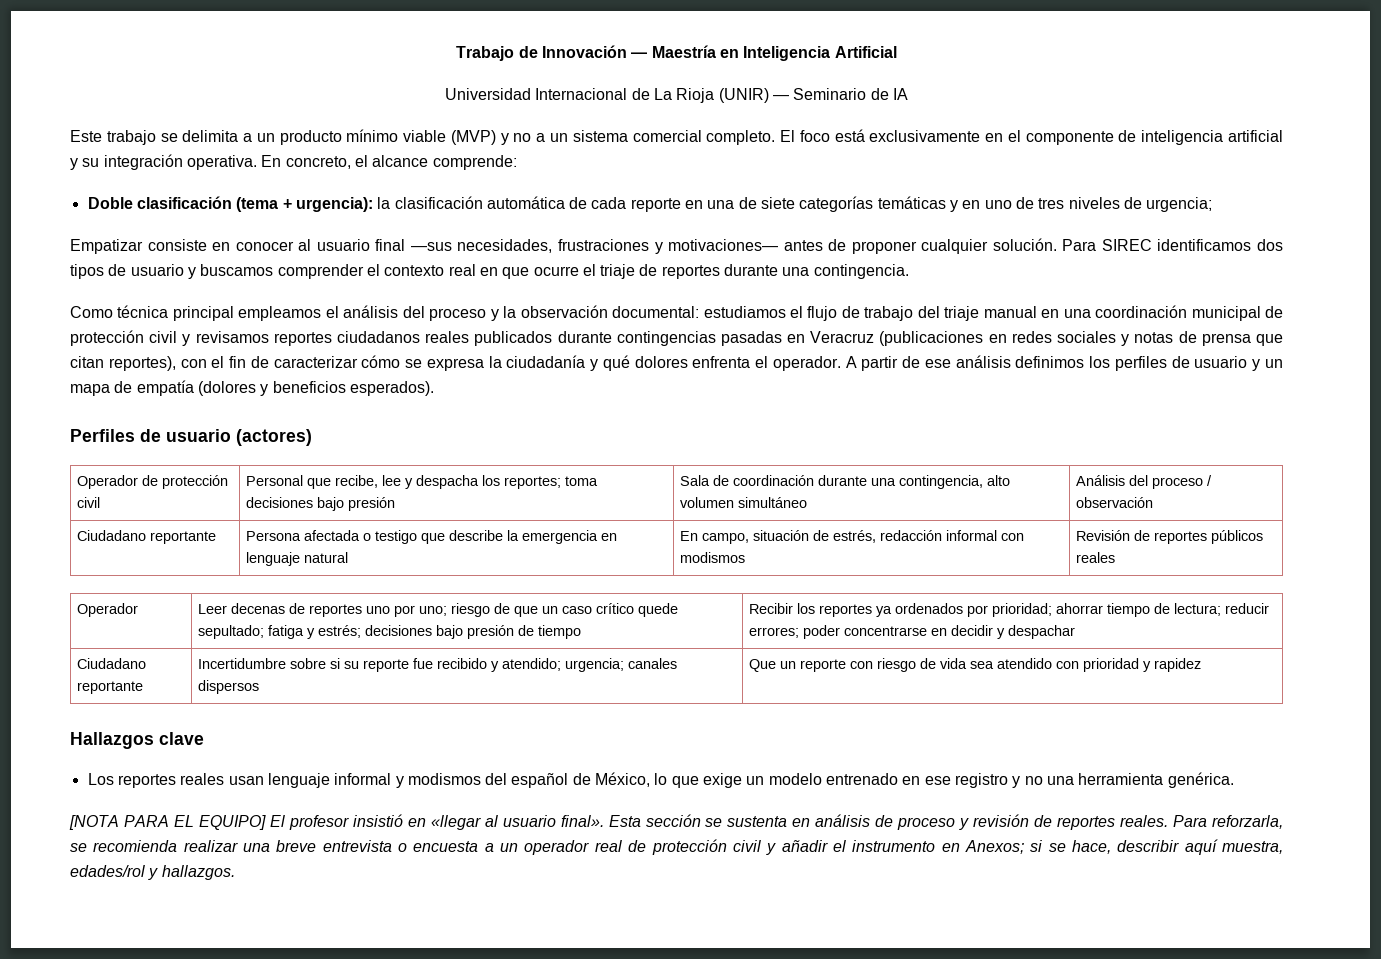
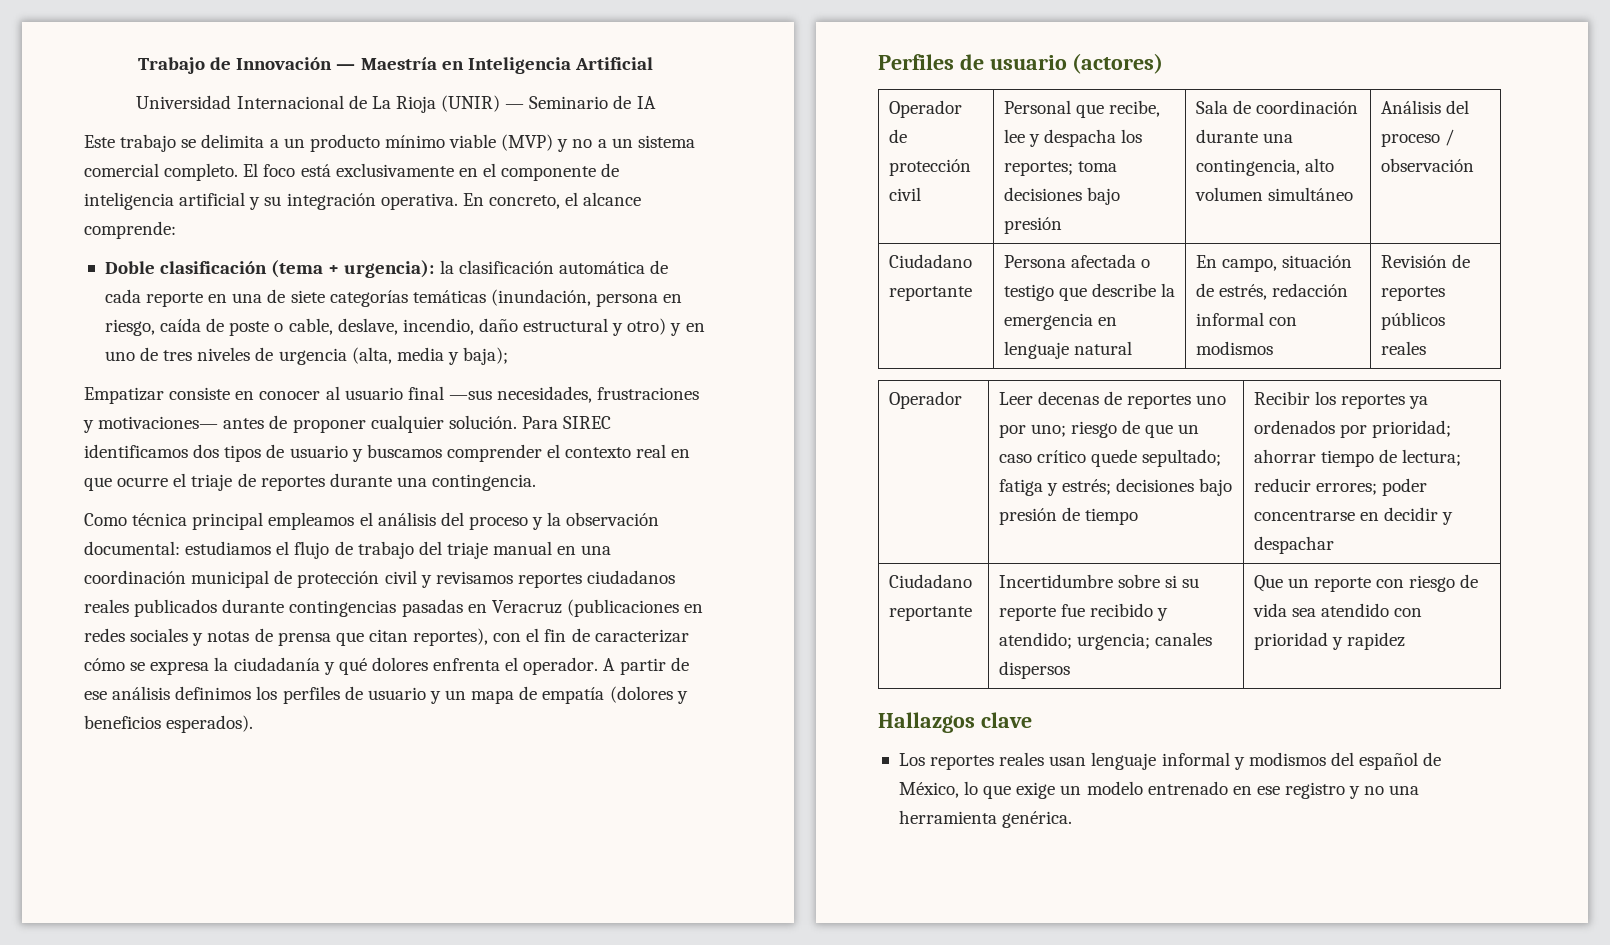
(946, 202) none -> [490,289,683,307] [104,318,667,336] (inundación, persona en riesgo, caída de poste o cable, deslave, incendio, daño estructural y otro)
[1146,197,1213,212] urgencia; -> [278,347,509,365] urgencia (alta, media y baja);
[69,814,1283,830] [70,839,1283,855] [70,865,235,880] // [NOTA PARA EL EQUIPO] El profesor insistió en «llegar al usuario final». Esta sección se sustenta en análisis de proceso y revisión de reportes reales. Para reforzarla, se recomienda realizar una breve entrevista o encuesta a un operador real de protección civil y añadir el instrumento en Anexos; si se hace, describir aquí muestra, edades/rol y hallazgos. -> (1073, 819) none

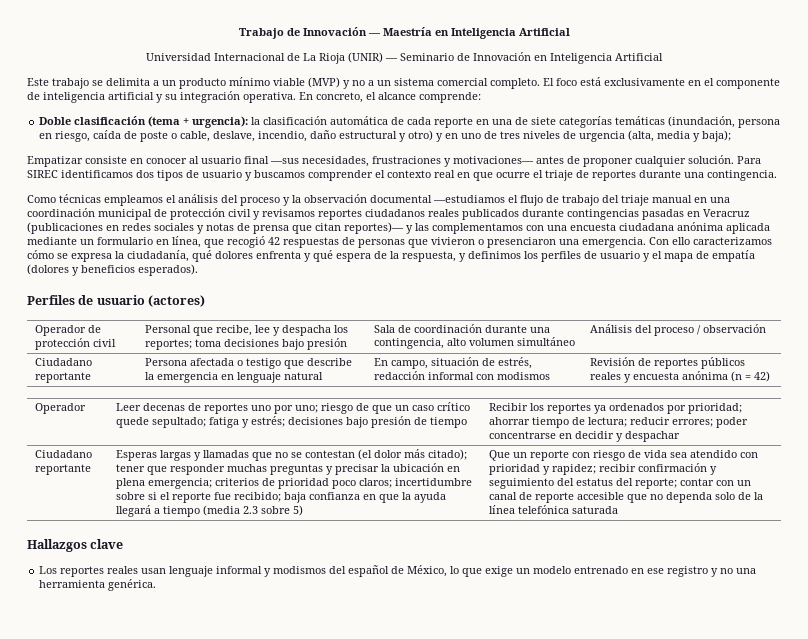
[636,96,656,109] IA -> [473,52,663,64] Innovación en Inteligencia Artificial
[132,512,264,530] técnica principal -> [59,194,101,203] técnicas
[84,541,272,555] documental: estudiamos -> [370,195,505,203] documental —estudiamos
[413,628,689,646] reportes), con el fin de caracterizar -> [344,222,770,234] [27,236,772,248] reportes)— y las complementamos con una encuesta ciudadana anónima aplicada mediante un formulario en línea, que recogió 42 respuestas de personas que vivieron o presenciaron una emergencia. Con ello caracterizamos
[233,657,335,675] ciudadanía y -> [127,250,189,262] ciudadanía,
[505,657,689,675] [84,686,171,700] el operador. A partir de ese análisis -> [304,250,466,262] y qué espera de la respuesta, y
[445,690,467,700] un -> [652,251,662,259] el
(1426, 348) none -> [623,371,770,383] y encuesta anónima (n = 42)
[998,574,1113,588] Incertidumbre -> [115,449,467,461] [115,463,460,475] [115,478,472,489] Esperas largas y llamadas que no se contestan (el dolor más citado); tener que responder muchas preguntas y precisar la ubicación en plena emergencia; criterios de prioridad poco claros; incertidumbre
[1181,578,1199,588] su -> [159,492,170,500] el
[1089,603,1168,621] [998,632,1212,650] [998,661,1070,679] recibido y atendido; urgencia; canales dispersos -> [233,492,446,503] [115,505,303,517] recibido; baja confianza en que la ayuda llegará a tiempo (media 2.3 sobre 5)
[1346,632,1405,650] rapidez -> [551,463,717,475] [488,478,751,489] [488,492,763,503] [488,505,618,514] rapidez; recibir confirmación y seguimiento del estatus del reporte; contar con un canal de reporte accesible que no dependa solo de la línea telefónica saturada

